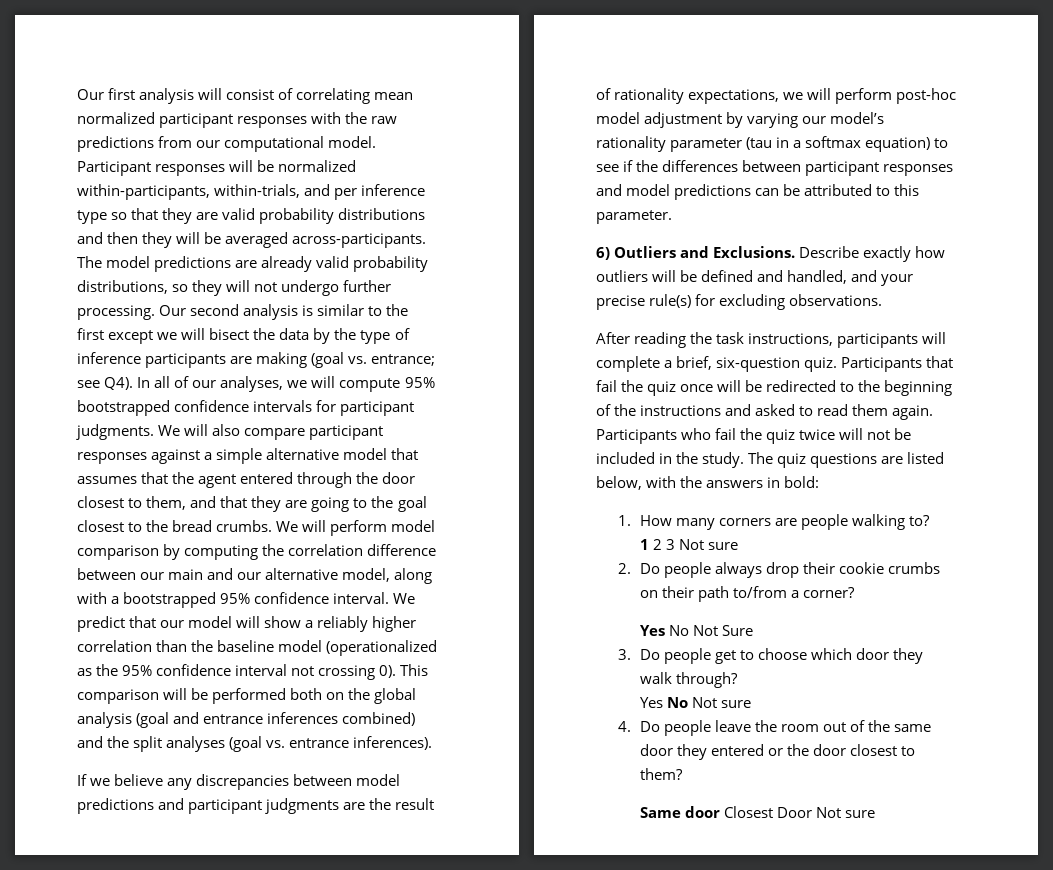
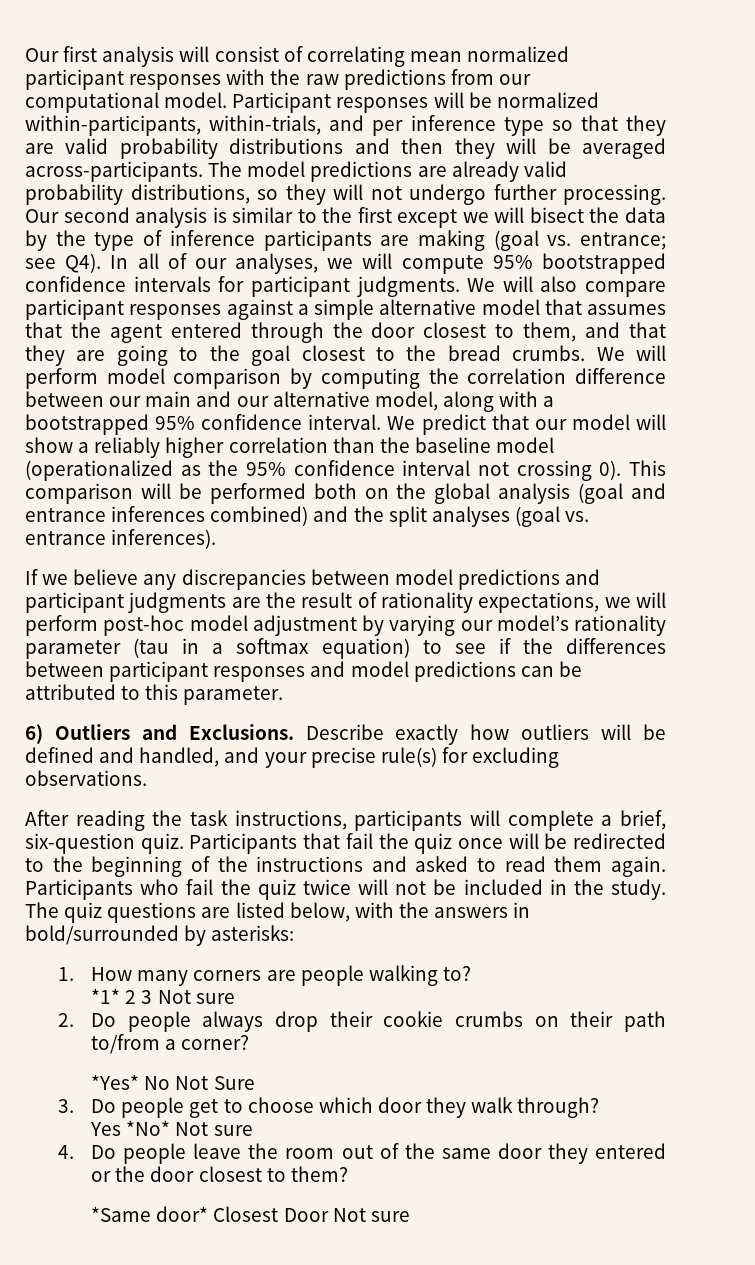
[784,476,820,488] bold: -> [25,925,295,946] bold/surrounded by asterisks:
[639,539,649,550] 1 -> [91,988,121,1004] *1*
[639,625,665,636] Yes -> [91,1074,140,1090] *Yes*
[666,697,688,708] No -> [126,1120,171,1136] *No*
[639,806,720,818] Same door -> [91,1206,209,1222] *Same door*

